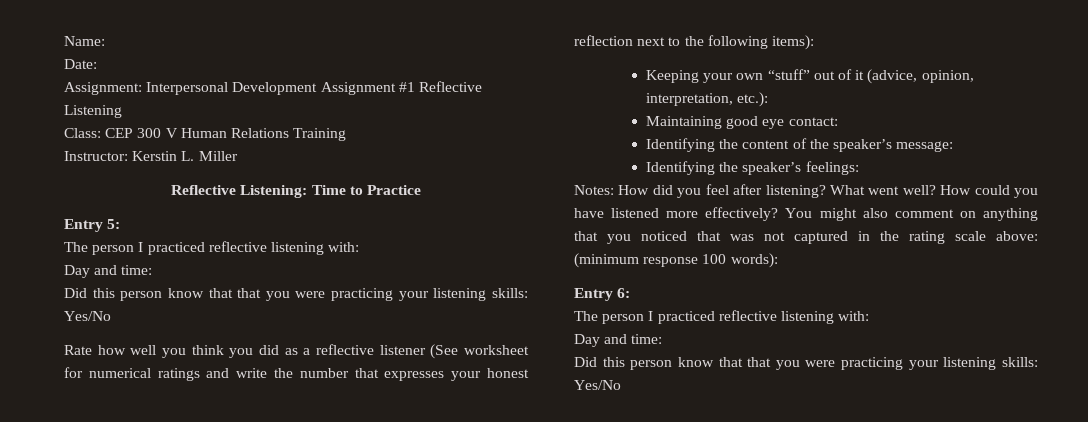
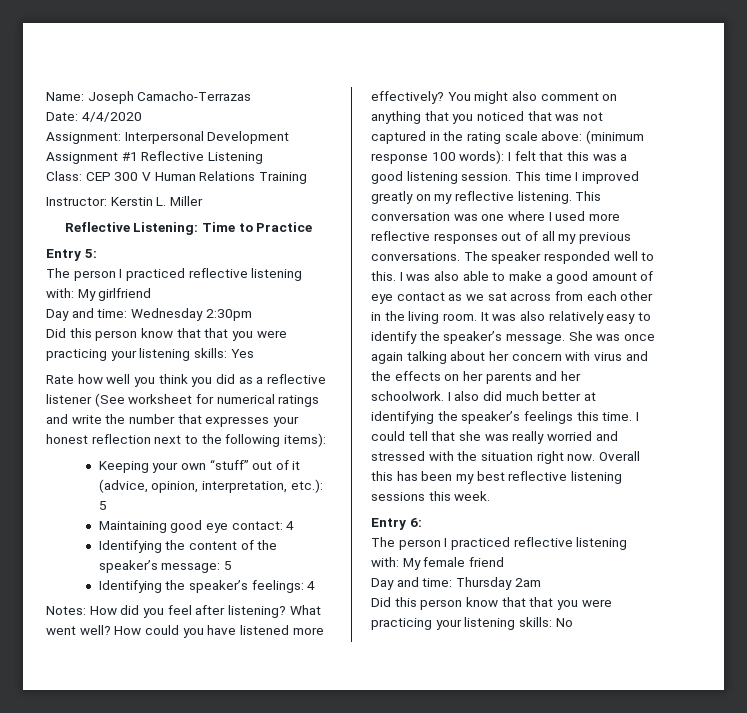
(105, 41) none -> [87,91,252,104] Joseph Camacho-Terrazas
(97, 64) none -> [81,112,142,122] 4/4/2020
[64,265,153,278] // Day and time: -> [77,288,152,301] [46,308,252,321] My girlfriend // Day and time: Wednesday 2:30pm
[64,311,111,321] Yes/No -> [230,349,254,358] Yes
(769, 99) none -> [98,501,107,510] 5
(838, 121) none -> [286,521,295,530] 4
(954, 146) none -> [223,561,232,570] 5
(859, 168) none -> [307,581,316,590] 4
(778, 260) none -> [507,151,628,161] [371,171,639,184] [371,191,602,204] [371,211,620,221] [371,231,631,244] [371,251,655,264] [371,271,654,284] [371,291,654,304] [371,311,651,324] [371,331,655,344] [371,351,648,364] [371,371,581,384] [371,391,596,401] [371,411,639,424] [371,431,618,444] [371,451,640,464] [371,471,622,484] [371,491,491,501] I felt that this was a good listening session. This time I improved greatly on my reflective listening. This conversation was one where I used more reflective responses out of all my previous conversations. The speaker responded well to this. I was also able to make a good amount of eye contact as we sat across from each other in the living room. It was also relatively easy to identify the speaker’s message. She was once again talking about her concern with virus and the effects on her parents and her schoolwork. I also did much better at identifying the speaker’s feelings this time. I could tell that she was really worried and stressed with the situation right now. Overall this has been my best reflective listening sessions this week.
[574,334,663,347] // Day and time: -> [402,557,504,570] [371,577,541,590] My female friend // Day and time: Thursday 2am
[574,380,621,390] Yes/No -> [555,618,573,627] No

